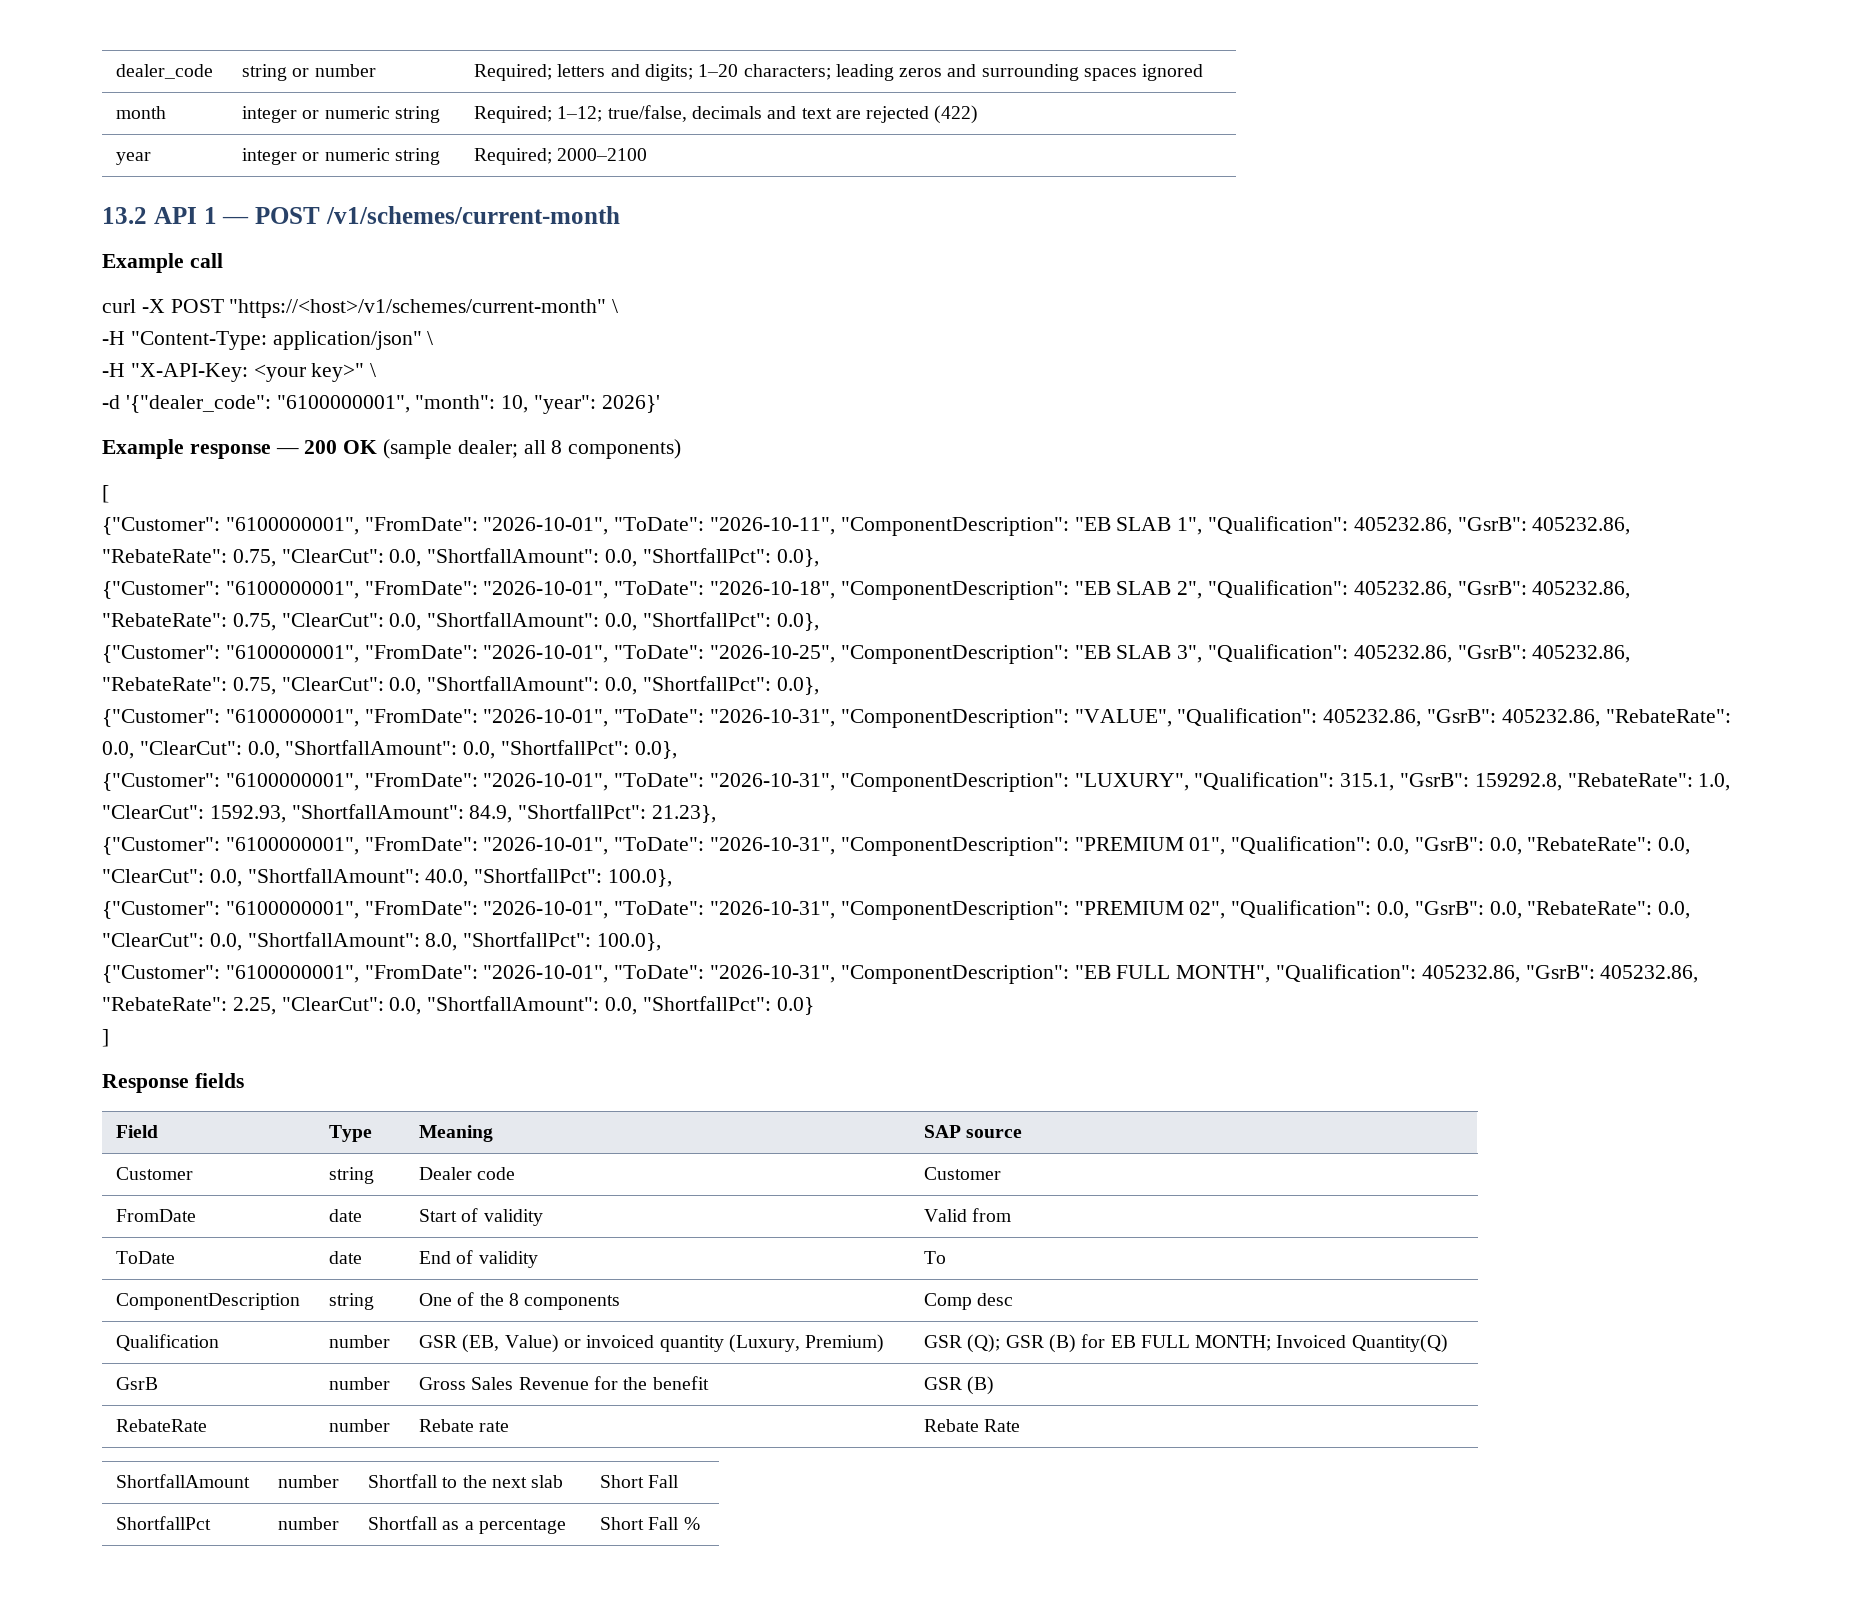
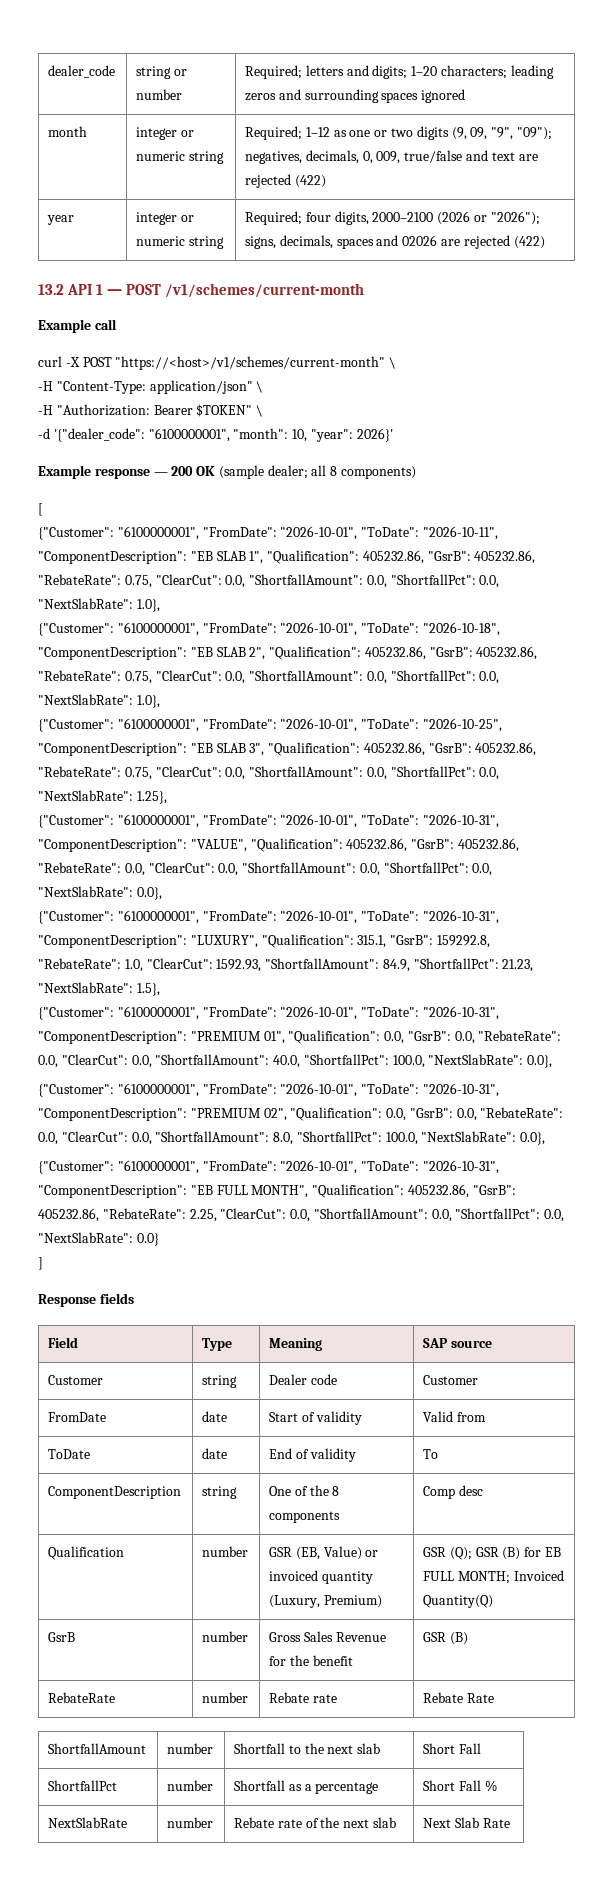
[557,105,762,122] 1–12; true/false, decimals -> [305,126,552,140] [245,150,463,164] 1–12 as one or two digits (9, 09, "9", "09"); negatives, decimals, 0, 009, true/false
(553, 156) none -> [305,211,369,225] four digits,
(648, 154) none -> [437,211,540,225] [245,235,545,249] (2026 or "2026"); signs, decimals, spaces and 02026 are rejected (422)
[130,363,365,382] "X-API-Key: <your key>" -> [56,404,253,417] "Authorization: Bearer $TOKEN"
[776,549,819,567] 0.0}, -> [479,575,500,588] [38,598,160,612] 0.0, "NextSlabRate": 1.0},
[776,613,819,631] 0.0}, -> [479,671,500,684] [38,694,160,708] 0.0, "NextSlabRate": 1.0},
[776,677,819,695] 0.0}, -> [479,767,500,780] [38,790,167,804] 0.0, "NextSlabRate": 1.25},
(630, 747) none -> [472,863,493,876] [38,886,133,897] 0.0, "NextSlabRate":
[652,805,717,823] 21.23}, -> [502,959,534,972] [38,982,160,996] 21.23, "NextSlabRate": 1.5},
[608,869,673,887] 100.0}, -> [392,1054,553,1068] 100.0, "NextSlabRate": 0.0},
[597,933,662,951] 100.0}, -> [385,1131,546,1145] 100.0, "NextSlabRate": 0.0},
(771, 1003) none -> [544,1209,565,1222] [38,1232,133,1243] 0.0, "NextSlabRate":
(700, 1523) none -> [48,1817,128,1828] [167,1817,214,1828] [234,1817,397,1828] [423,1817,510,1828] // NextSlabRate | number | Rebate rate of the next slab | Next Slab Rate

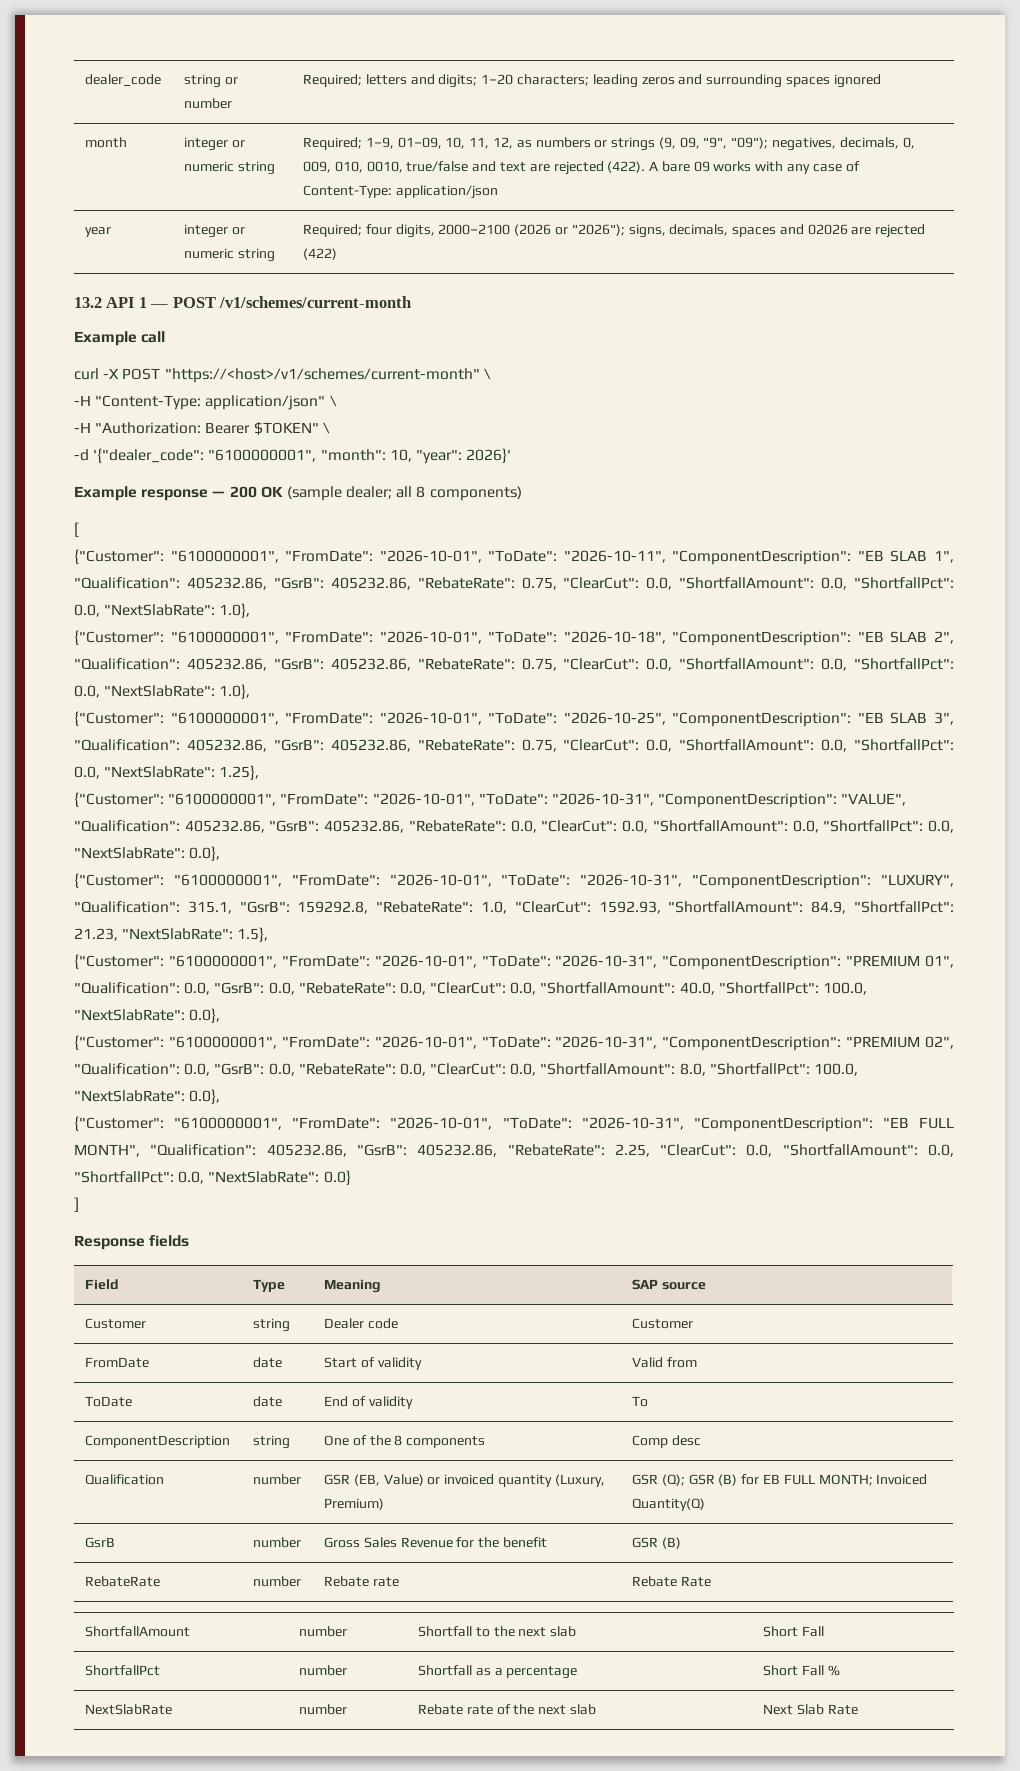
[305,126,449,140] 1–12 as one or two digits -> [365,137,656,151] 1–9, 01–09, 10, 11, 12, as numbers or strings
(401, 157) none -> [334,161,403,173] 010, 0010,
[294,175,326,188] (422) -> [607,161,860,174] [303,185,498,199] (422). A bare 09 works with any case of Content-Type: application/json

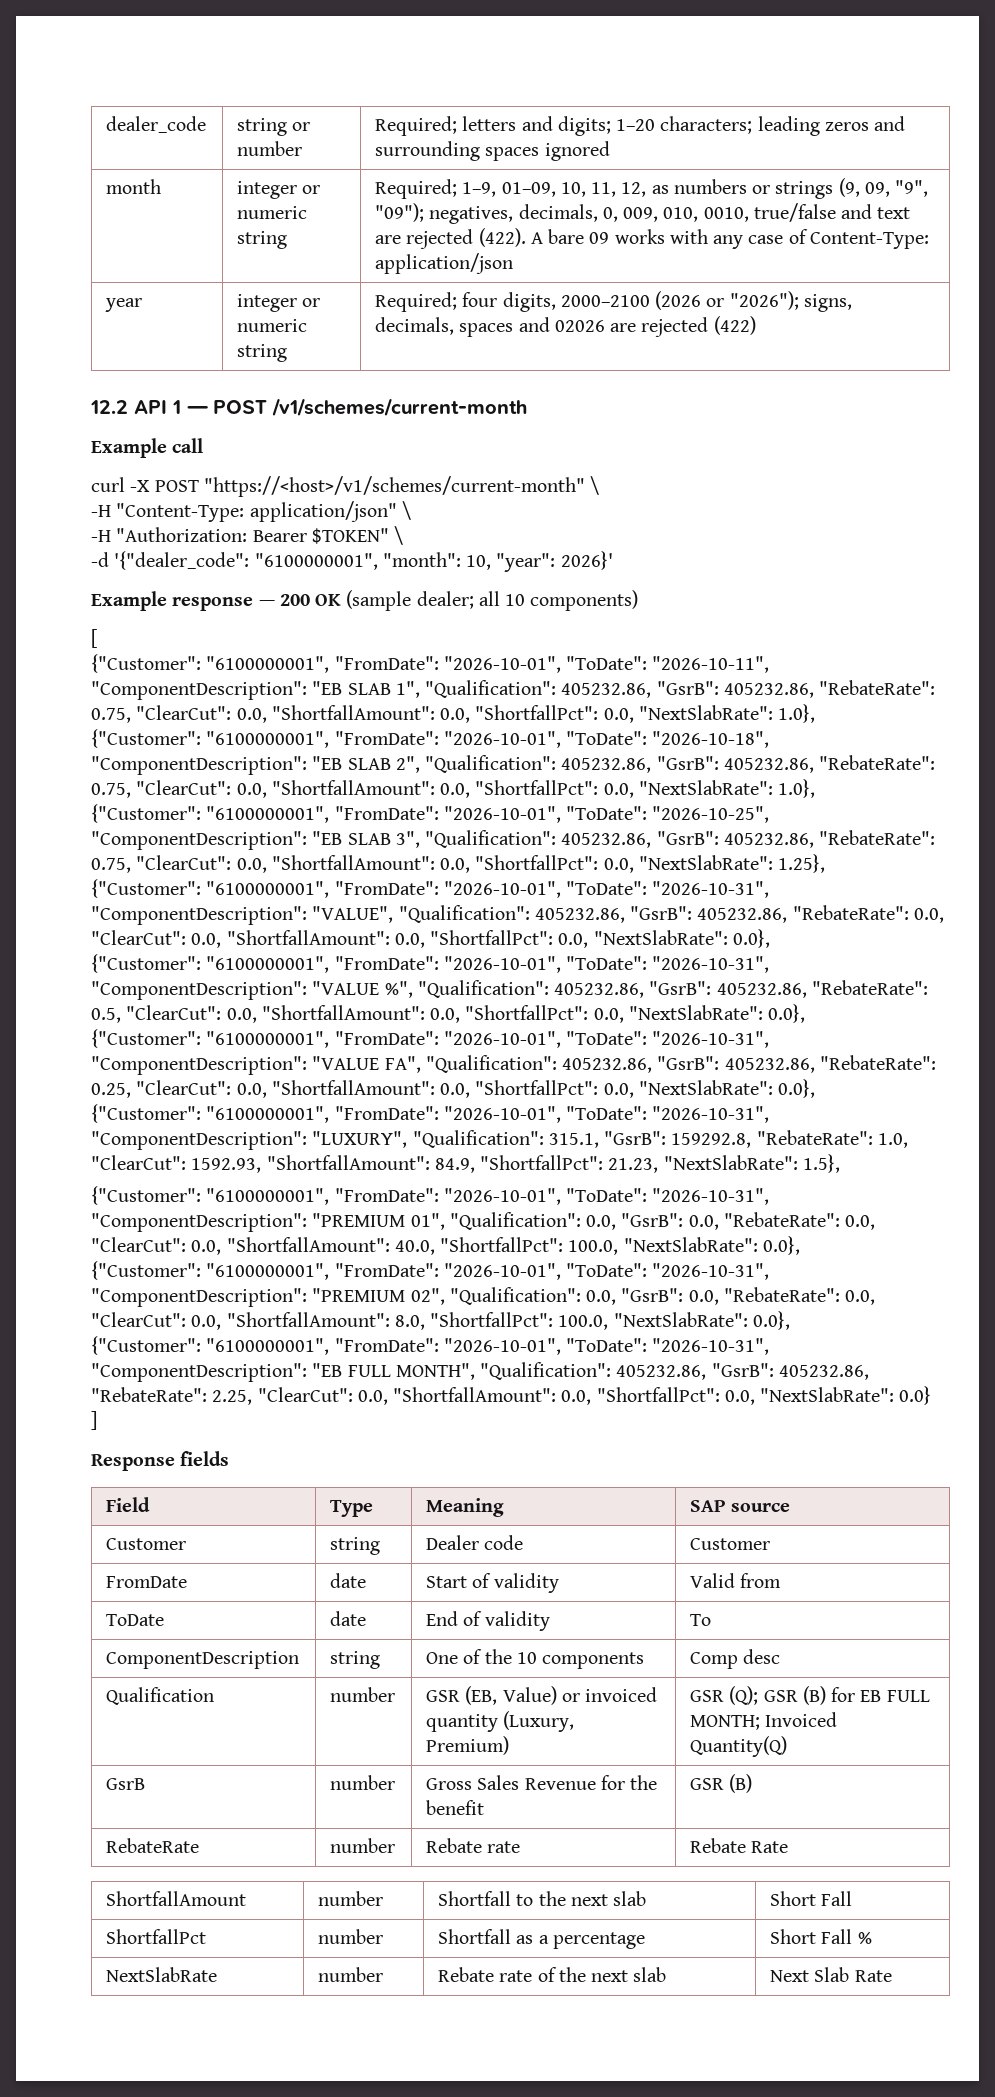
[74,297,102,308] 13.2 -> [90,400,128,414] 12.2
[416,486,426,498] 8 -> [505,594,526,606] 10
(221, 853) none -> [91,954,770,973] [91,980,928,1000] [91,1004,806,1023] [91,1029,770,1048] [91,1055,936,1075] [91,1079,816,1098] // {"Customer": "6100000001", "FromDate": "2026-10-01", "ToDate": "2026-10-31", "ComponentDescription": "VALUE %", "Qualification": 405232.86, "GsrB": 405232.86, "RebateRate": 0.5, "ClearCut": 0.0, "ShortfallAmount": 0.0, "ShortfallPct": 0.0, "NextSlabRate": 0.0}, // {"Customer": "6100000001", "FromDate": "2026-10-01", "ToDate": "2026-10-31", "ComponentDescription": "VALUE FA", "Qualification": 405232.86, "GsrB": 405232.86, "RebateRate": 0.25, "ClearCut": 0.0, "ShortfallAmount": 0.0, "ShortfallPct": 0.0, "NextSlabRate": 0.0},
[394,1435,403,1446] 8 -> [516,1652,537,1664] 10

